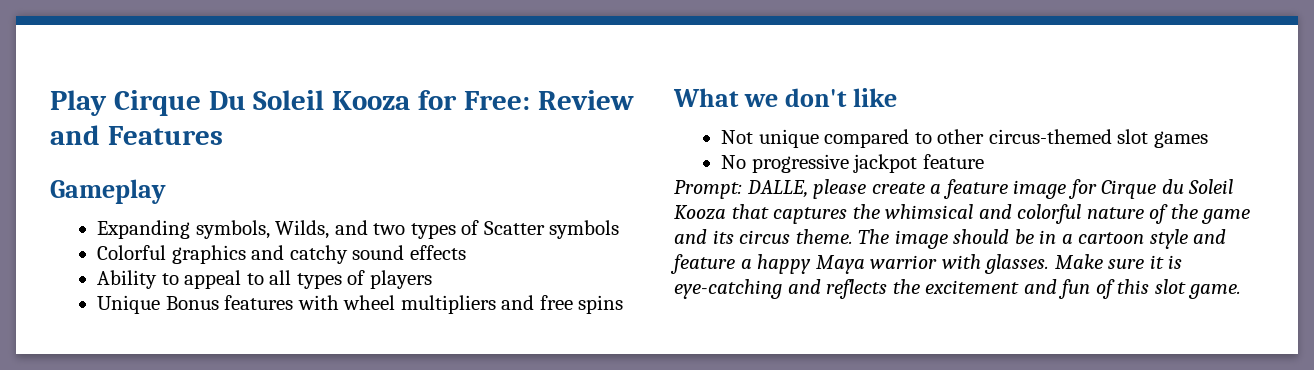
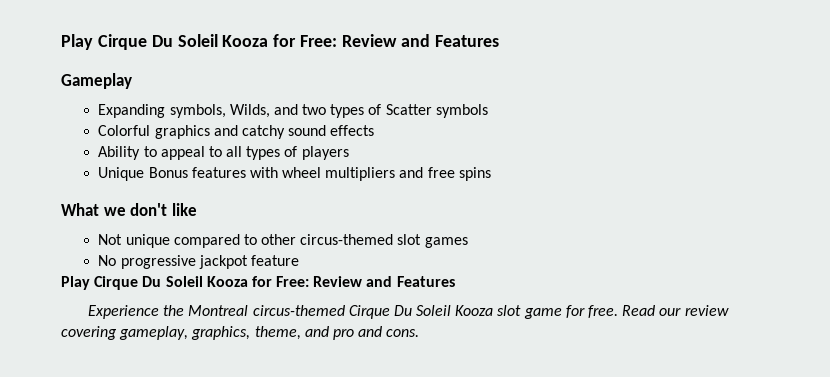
[674,179,1234,199] [674,204,1251,224] [674,229,1227,249] [670,254,1183,274] [674,279,1242,299] Prompt: DALLE, please create a feature image for Cirque du Soleil Kooza that captures the whimsical and colorful nature of the game and its circus theme. The image should be in a cartoon style and feature a happy Maya warrior with glasses. Make sure it is eye-catching and reflects the excitement and fun of this slot game. -> [61,276,455,290] [87,305,729,319] [61,326,420,340] Play Cirque Du Soleil Kooza for Free: Review and Features // Experience the Montreal circus-themed Cirque Du Soleil Kooza slot game for free. Read our review covering gameplay, graphics, theme, and pro and cons.

